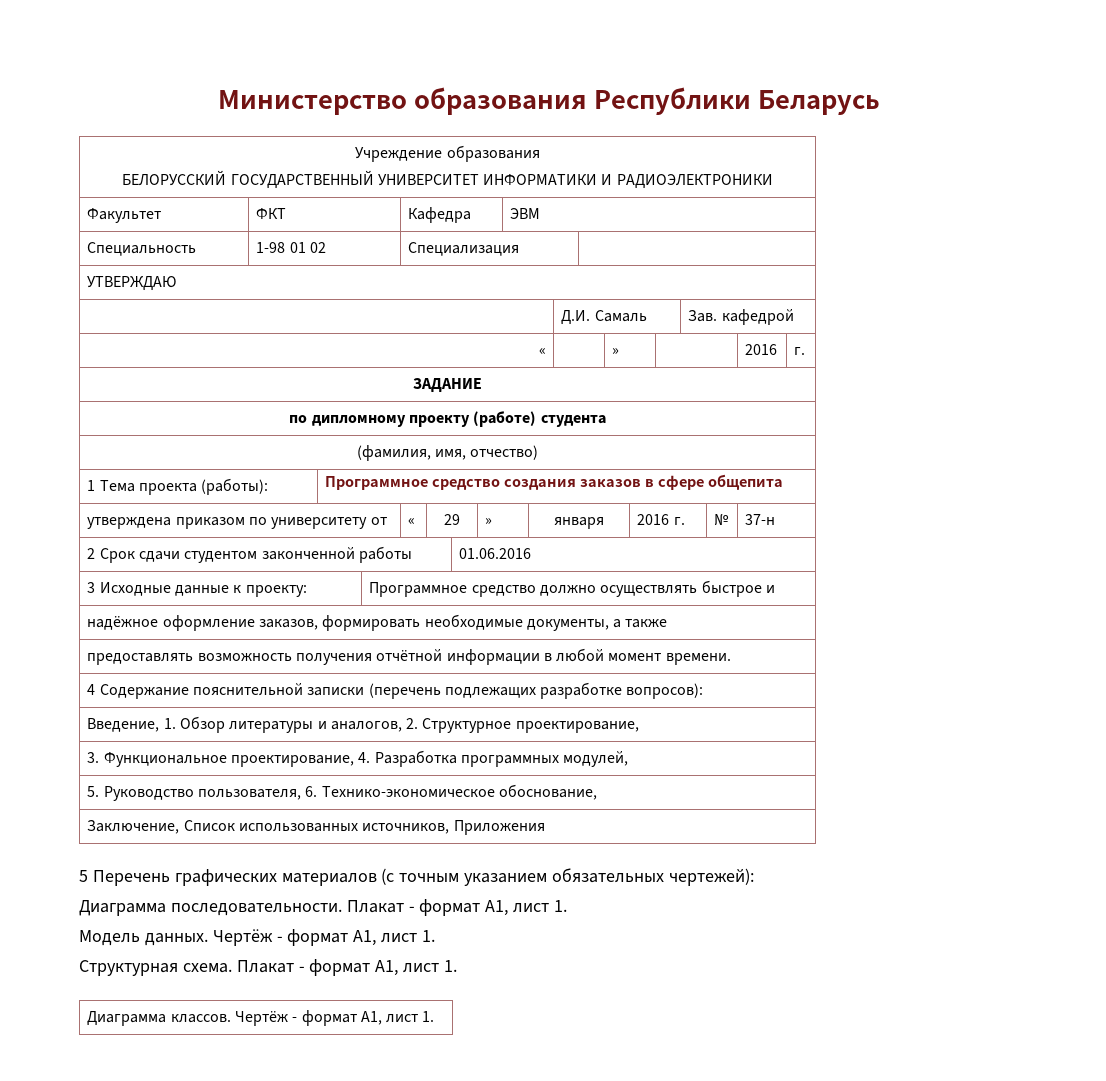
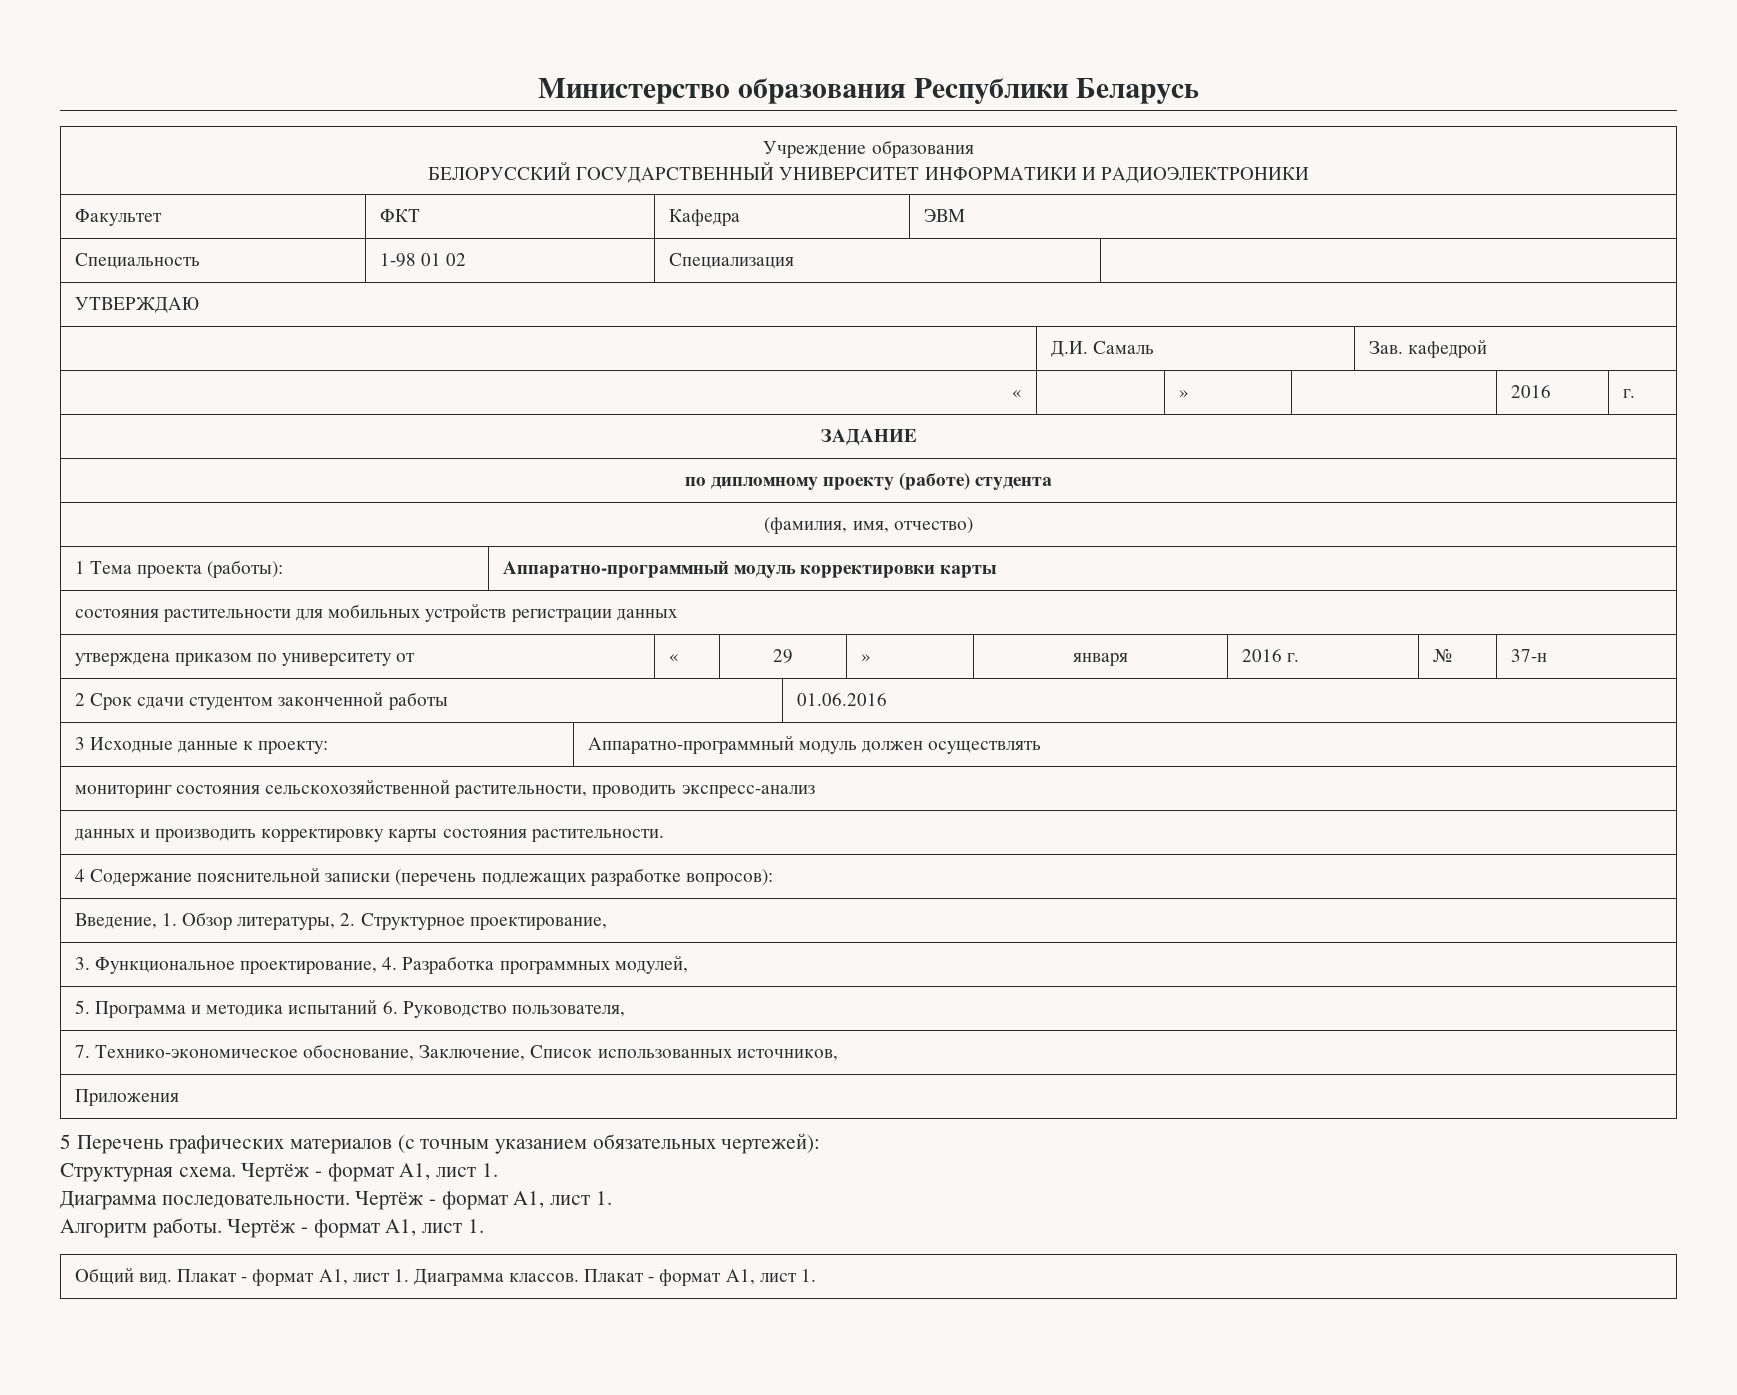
[325,474,783,490] Программное средство создания заказов в сфере общепита -> [502,561,998,578] [74,604,678,622] Аппаратно-программный модуль корректировки карты // состояния растительности для мобильных устройств регистрации данных
[369,580,775,597] [87,614,668,631] [87,648,731,665] Программное средство должно осуществлять быстрое и // надёжное оформление заказов, формировать необходимые документы, а также // предоставлять возможность получения отчётной информации в любой момент времени. -> [587,736,1042,754] [74,780,815,798] [74,829,664,842] Аппаратно-программный модуль должен осуществлять // мониторинг состояния сельскохозяйственной растительности, проводить экспресс-анализ // данных и производить корректировку карты состояния растительности.
[229,721,402,733] литературы и аналогов, -> [237,917,336,930] литературы,
(100, 791) none -> [94,1000,398,1018] Программа и методика испытаний 6.
[305,786,318,797] 6. -> [74,1045,90,1058] // 7.
(597, 792) // -> (415, 1052) none
(450, 828) none -> (838, 1055) //
[79,899,568,916] [79,929,436,946] [79,959,458,976] Диаграмма последовательности. Плакат - формат А1, лист 1. // Модель данных. Чертёж - формат А1, лист 1. // Структурная схема. Плакат - формат А1, лист 1. // -> [60,1163,498,1182] [60,1191,612,1210] [60,1218,484,1238] [74,1268,409,1286] Структурная схема. Чертёж - формат А1, лист 1. // Диаграмма последовательности. Чертёж - формат А1, лист 1. // Алгоритм работы. Чертёж - формат А1, лист 1. // Общий вид. Плакат - формат А1, лист 1.
[234,1011,288,1026] Чертёж -> [584,1269,645,1282] Плакат

